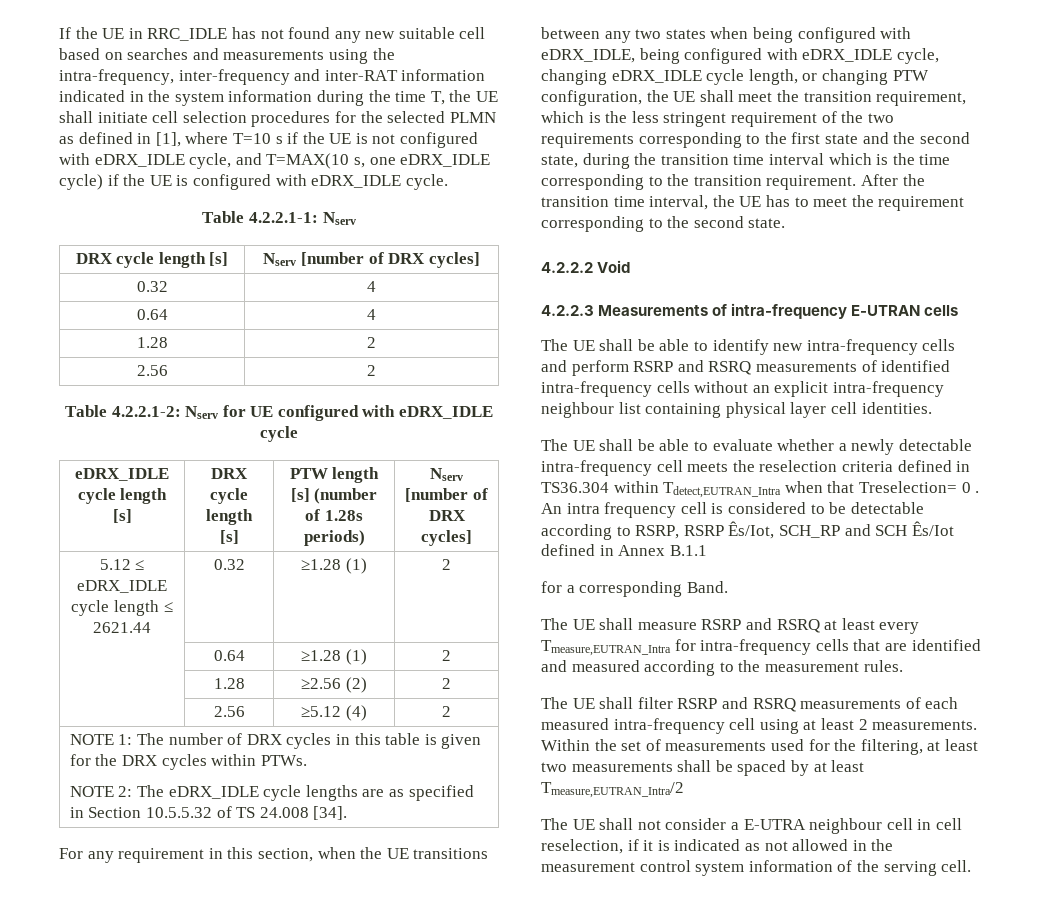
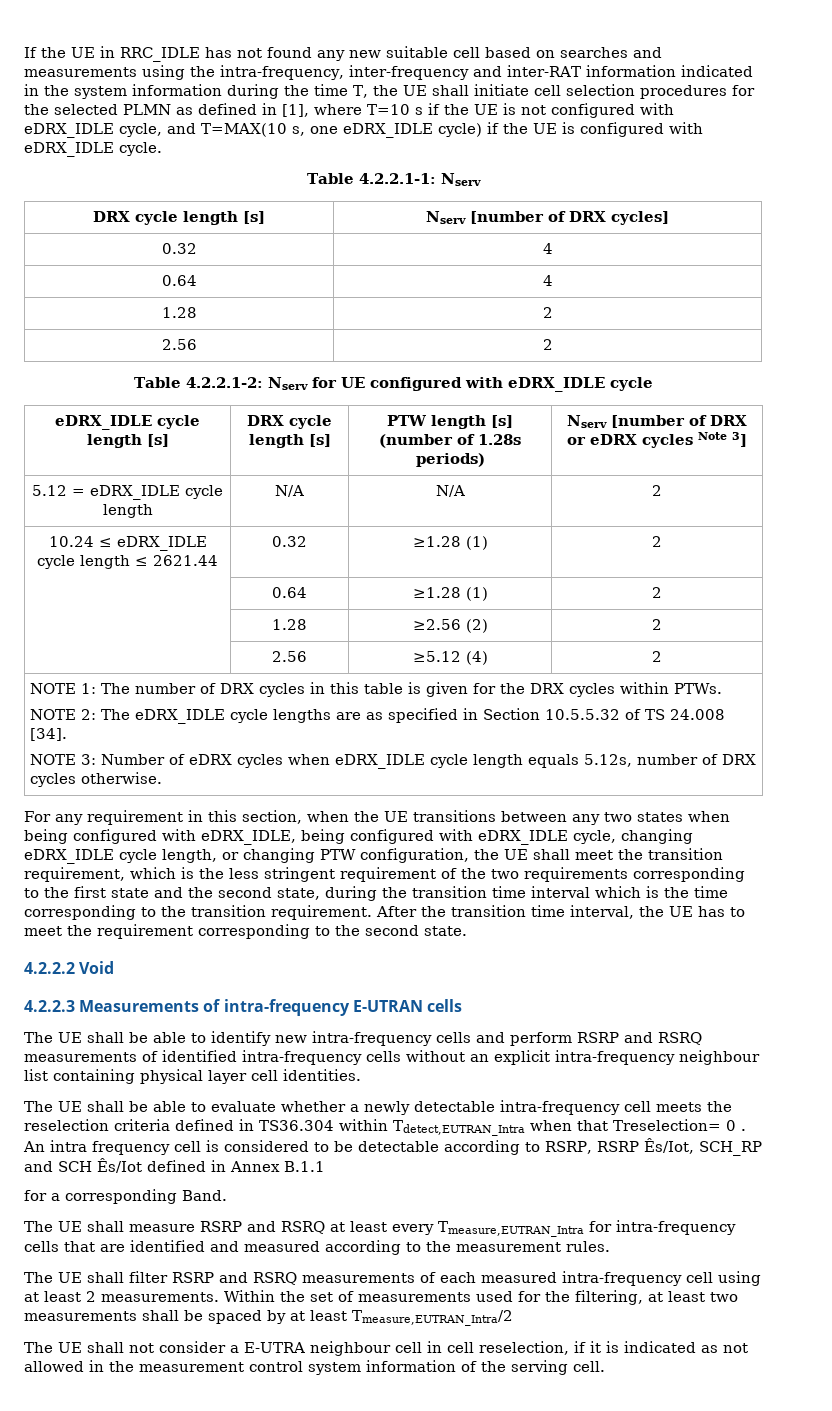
[421,530,472,546] [99,559,131,570] cycles] // 5.12 -> [567,432,747,448] [32,485,223,500] [102,504,153,518] [275,485,304,497] [435,485,465,497] [652,485,662,496] [48,536,94,547] or eDRX cycles Note 3] // 5.12 = eDRX_IDLE cycle length | N/A | N/A | 2 // 10.24
(348, 813) none -> [30,754,757,769] [30,772,163,787] // NOTE 3: Number of eDRX cycles when eDRX_IDLE cycle length equals 5.12s, number of DRX cycles otherwise.

